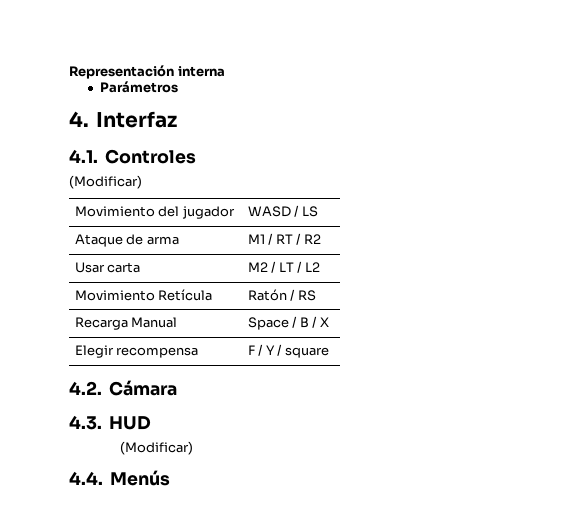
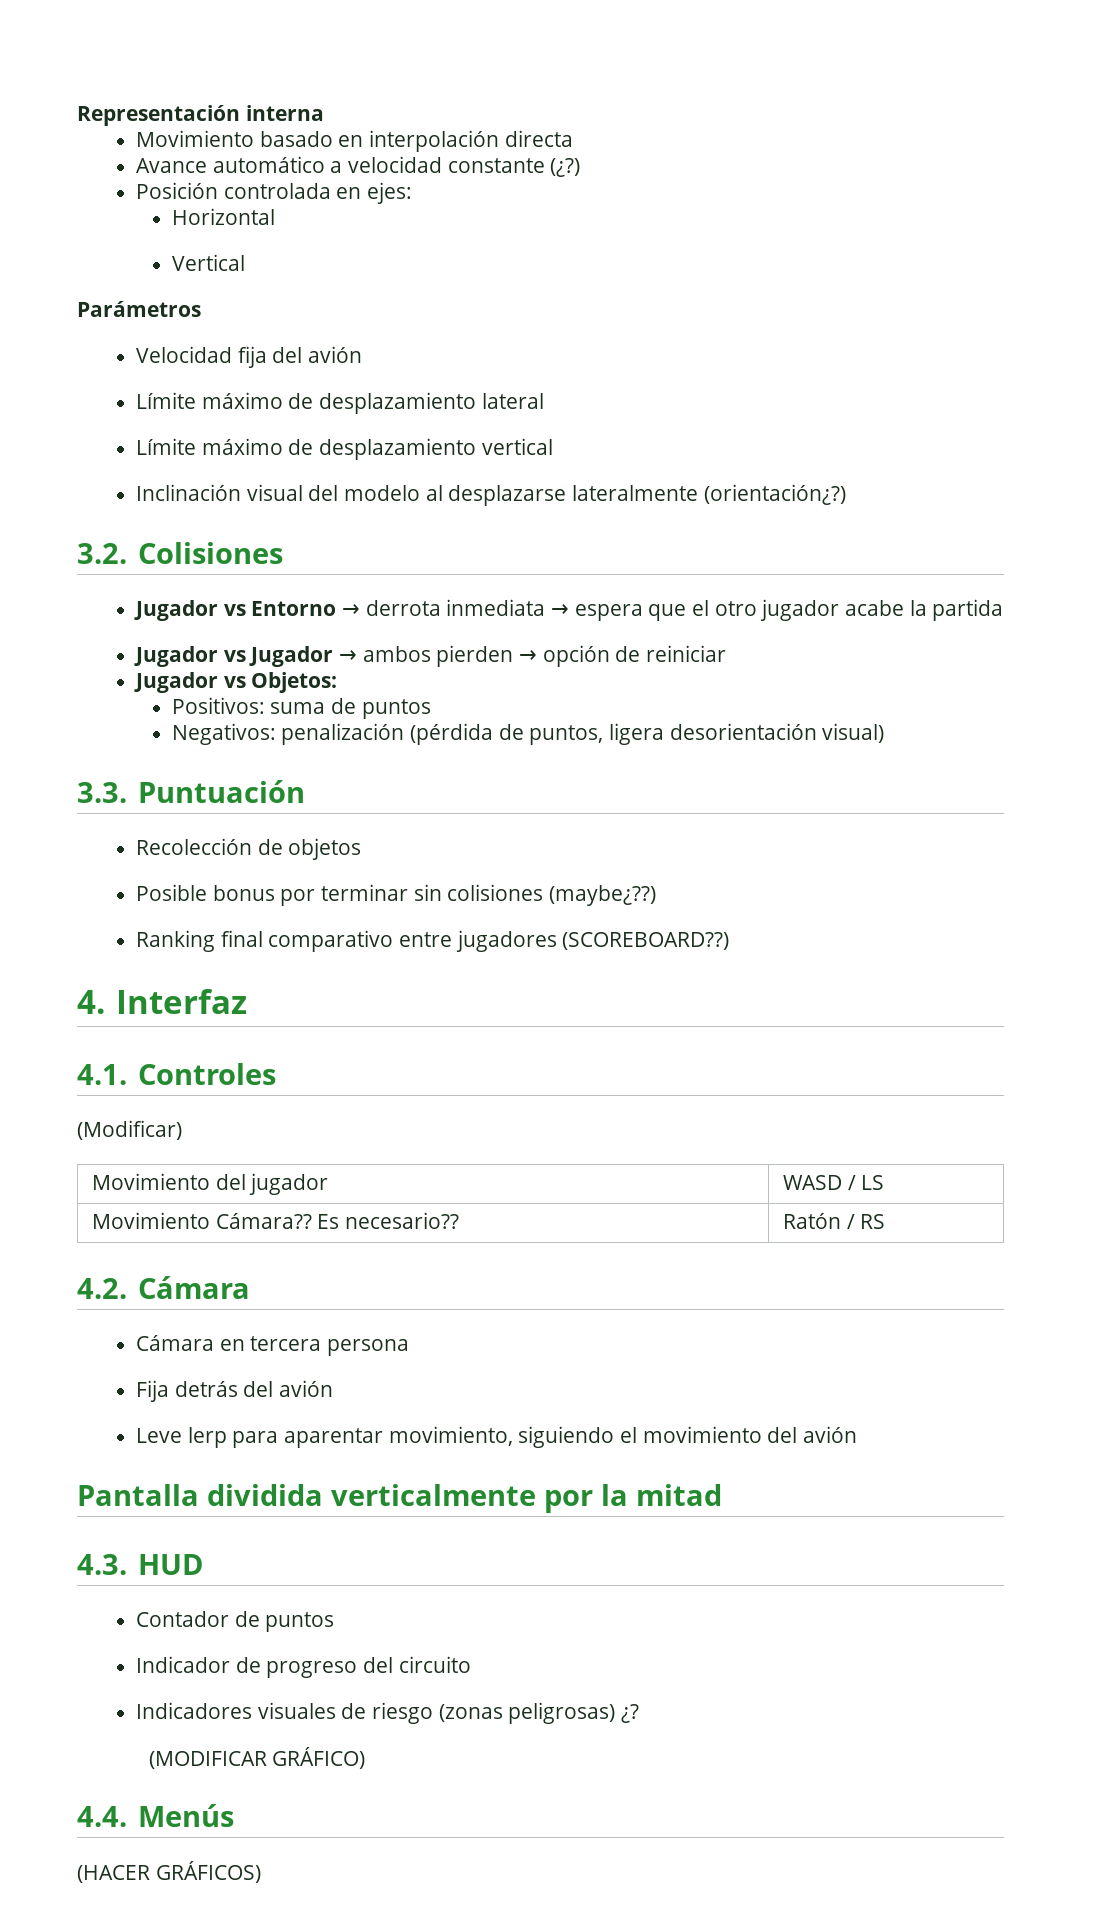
[100,81,179,93] Parámetros -> [135,130,573,152] [135,156,581,177] [135,182,412,204] [171,208,275,225] [171,254,245,271] [77,301,201,317] [135,346,362,368] [135,392,544,414] [135,438,553,460] [135,484,846,506] [77,542,283,564] [133,599,1004,621] [133,645,726,667] [133,672,338,693] [171,697,431,719] [171,723,885,745] [77,780,305,803] [135,838,362,860] [135,884,656,906] [135,930,730,952] Movimiento basado en interpolación directa // Avance automático a velocidad constante (¿?) // Posición controlada en ejes: // Horizontal // Vertical // Parámetros // Velocidad fija del avión // Límite máximo de desplazamiento lateral // Límite máximo de desplazamiento vertical // Inclinación visual del modelo al desplazarse lateralmente (orientación¿?) // 3.2. Colisiones // Jugador vs Entorno → derrota inmediata → espera que el otro jugador acabe la partida // Jugador vs Jugador → ambos pierden → opción de reiniciar // Jugador vs Objetos: // Positivos: suma de puntos // Negativos: penalización (pérdida de puntos, ligera desorientación visual) // 3.3. Puntuación // Recolección de objetos // Posible bonus por terminar sin colisiones (maybe¿??) // Ranking final comparativo entre jugadores (SCOREBOARD??)
[74,234,179,247] [247,233,321,245] [74,262,141,273] [247,261,320,273] [74,289,213,301] [247,289,316,301] [74,317,178,330] [247,316,329,330] [74,345,199,358] [247,344,329,358] [69,380,177,396] [69,415,151,430] [119,441,193,455] Ataque de arma | M1 / RT / R2 // Usar carta | M2 / LT / L2 // Movimiento Retícula | Ratón / RS // Recarga Manual | Space / B / X // Elegir recompensa | F / Y / square // 4.2. Cámara // 4.3. HUD // (Modificar) -> [91,1212,459,1229] [782,1213,886,1229] [77,1276,251,1299] [135,1335,409,1356] [135,1380,333,1402] [135,1426,857,1448] [77,1484,722,1513] [77,1554,203,1575] [135,1611,335,1632] [135,1656,471,1678] [135,1702,639,1724] [148,1747,366,1769] Movimiento Cámara?? Es necesario?? | Ratón / RS // 4.2. Cámara // Cámara en tercera persona // Fija detrás del avión // Leve lerp para aparentar movimiento, siguiendo el movimiento del avión // Pantalla dividida verticalmente por la mitad // 4.3. HUD // Contador de puntos // Indicador de progreso del circuito // Indicadores visuales de riesgo (zonas peligrosas) ¿? // (MODIFICAR GRÁFICO)
(170, 478) none -> [77,1861,261,1883] // (HACER GRÁFICOS)

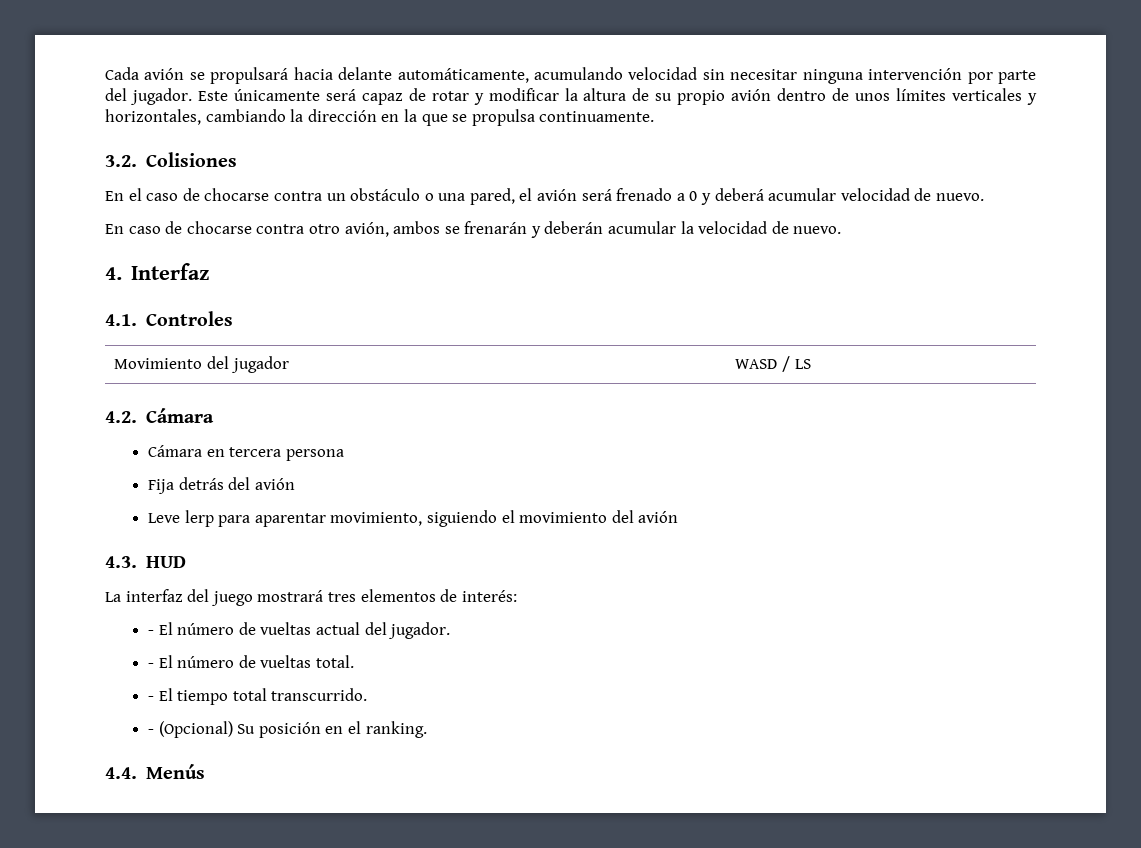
[77,105,324,126] [135,130,573,152] [135,156,581,177] [135,182,412,204] [171,208,275,225] [171,254,245,271] [77,301,201,317] [135,346,362,368] [135,392,544,414] [135,438,553,460] [135,484,846,506] [77,542,283,564] [133,599,1004,621] [133,645,726,667] [133,672,338,693] [171,697,431,719] [171,723,885,745] [77,780,305,803] [135,838,362,860] [135,884,656,906] [135,930,730,952] Representación interna // Movimiento basado en interpolación directa // Avance automático a velocidad constante (¿?) // Posición controlada en ejes: // Horizontal // Vertical // Parámetros // Velocidad fija del avión // Límite máximo de desplazamiento lateral // Límite máximo de desplazamiento vertical // Inclinación visual del modelo al desplazarse lateralmente (orientación¿?) // 3.2. Colisiones // Jugador vs Entorno → derrota inmediata → espera que el otro jugador acabe la partida // Jugador vs Jugador → ambos pierden → opción de reiniciar // Jugador vs Objetos: // Positivos: suma de puntos // Negativos: penalización (pérdida de puntos, ligera desorientación visual) // 3.3. Puntuación // Recolección de objetos // Posible bonus por terminar sin colisiones (maybe¿??) // Ranking final comparativo entre jugadores (SCOREBOARD??) -> [105,67,1036,84] [105,88,1037,105] [105,109,655,126] [105,152,237,167] [105,188,984,205] [105,221,842,238] Cada avión se propulsará hacia delante automáticamente, acumulando velocidad sin necesitar ninguna intervención por parte del jugador. Este únicamente será capaz de rotar y modificar la altura de su propio avión dentro de unos límites verticales y horizontales, cambiando la dirección en la que se propulsa continuamente. // 3.2. Colisiones // En el caso de chocarse contra un obstáculo o una pared, el avión será frenado a 0 y deberá acumular velocidad de nuevo. // En caso de chocarse contra otro avión, ambos se frenarán y deberán acumular la velocidad de nuevo.
[77,1120,182,1140] // (Modificar) -> (233, 318) none
[91,1212,459,1229] [782,1213,886,1229] // Movimiento Cámara?? Es necesario?? | Ratón / RS -> (811, 364) none
[77,1484,722,1513] [77,1554,203,1575] [135,1611,335,1632] [135,1656,471,1678] [135,1702,639,1724] [148,1747,366,1769] Pantalla dividida verticalmente por la mitad // 4.3. HUD // Contador de puntos // Indicador de progreso del circuito // Indicadores visuales de riesgo (zonas peligrosas) ¿? // (MODIFICAR GRÁFICO) -> [105,556,186,568] [105,589,517,606] [147,622,451,639] [147,655,354,668] [147,688,368,705] [147,721,427,738] 4.3. HUD // La interfaz del juego mostrará tres elementos de interés: // - El número de vueltas actual del jugador. // - El número de vueltas total. // - El tiempo total transcurrido. // - (Opcional) Su posición en el ranking.
[77,1861,261,1883] // (HACER GRÁFICOS) -> (205, 771) none

